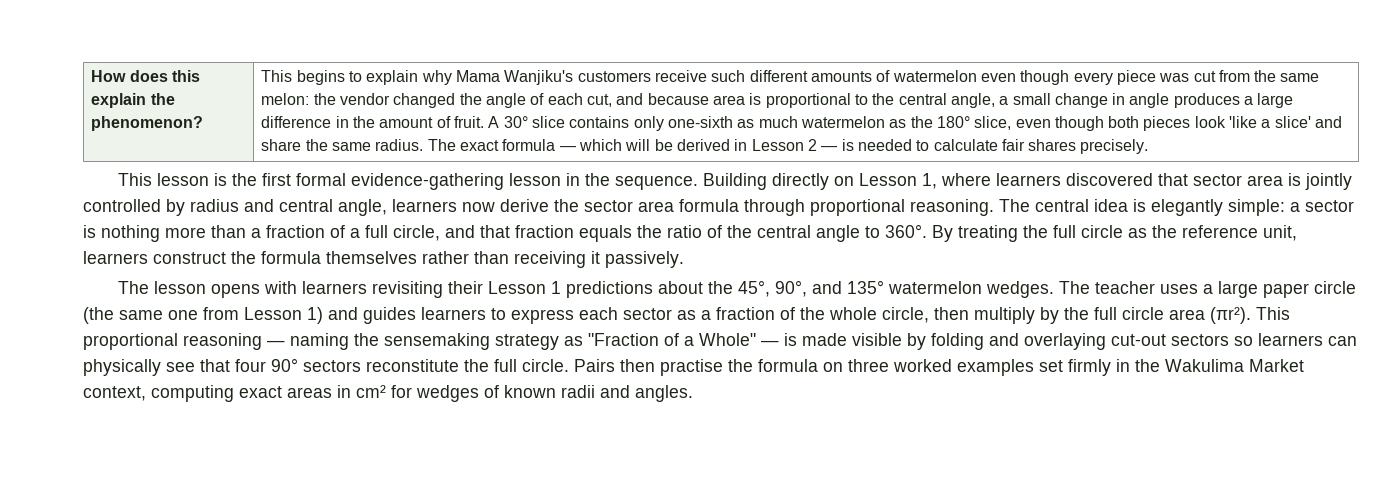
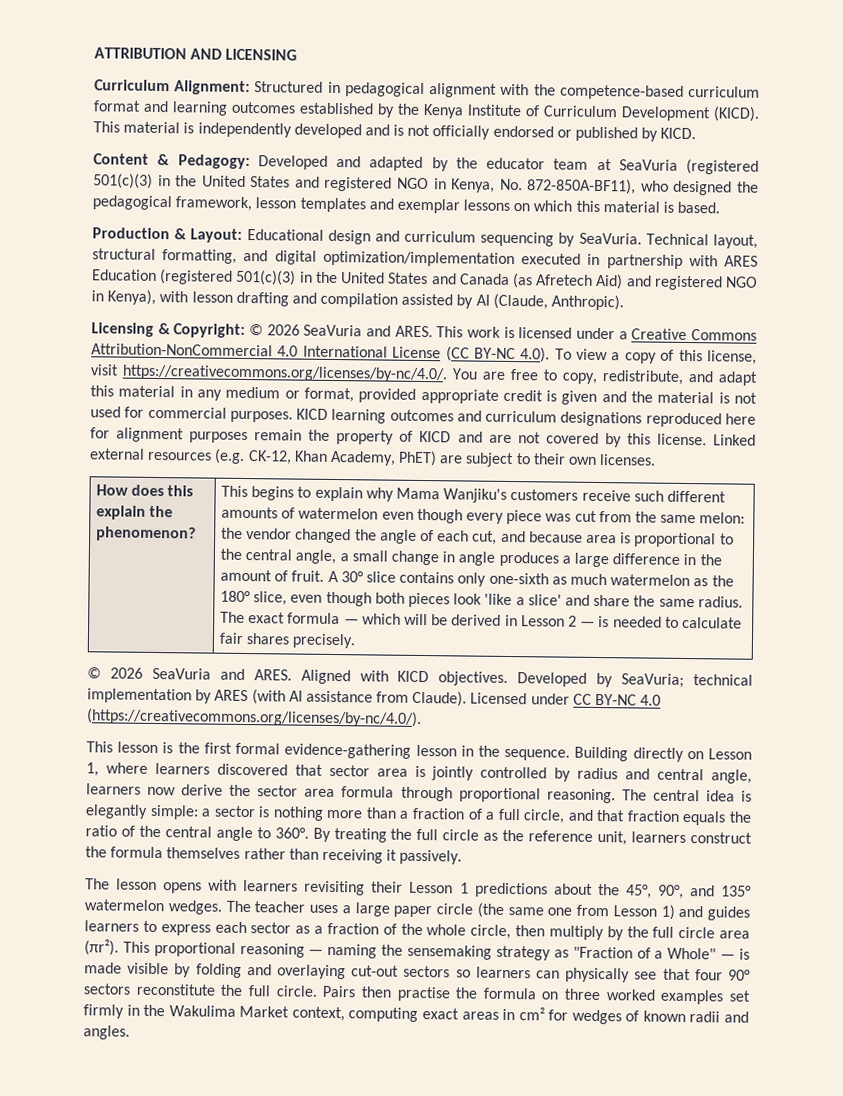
(91, 76) none -> [94,47,298,61] [94,79,760,100] [93,100,760,122] [93,121,697,142] [93,153,759,175] [93,173,759,196] [92,195,721,214] [92,227,758,249] [92,248,758,269] [92,269,758,291] [91,289,625,311] [91,322,757,341] [91,343,757,365] [90,364,758,386] [90,385,757,405] [90,406,756,428] [90,427,756,448] [89,448,657,468] ATTRIBUTION AND LICENSING // Curriculum Alignment: Structured in pedagogical alignment with the competence-based curriculum format and learning outcomes established by the Kenya Institute of Curriculum Development (KICD). This material is independently developed and is not officially endorsed or published by KICD. // Content & Pedagogy: Developed and adapted by the educator team at SeaVuria (registered 501(c)(3) in the United States and registered NGO in Kenya, No. 872-850A-BF11), who designed the pedagogical framework, lesson templates and exemplar lessons on which this material is based. // Production & Layout: Educational design and curriculum sequencing by SeaVuria. Technical layout, structural formatting, and digital optimization/implementation executed in partnership with ARES Education (registered 501(c)(3) in the United States and Canada (as Afretech Aid) and registered NGO in Kenya), with lesson drafting and compilation assisted by AI (Claude, Anthropic). // Licensing & Copyright: © 2026 SeaVuria and ARES. This work is licensed under a Creative Commons Attribution-NonCommercial 4.0 International License (CC BY-NC 4.0). To view a copy of this license, visit https://creativecommons.org/licenses/by-nc/4.0/. You are free to copy, redistribute, and adapt this material in any medium or format, provided appropriate credit is given and the material is not used for commercial purposes. KICD learning outcomes and curriculum designations reproduced here for alignment purposes remain the property of KICD and are not covered by this license. Linked external resources (e.g. CK-12, Khan Academy, PhET) are subject to their own licenses. //
(1149, 146) none -> [87,667,753,688] [87,688,662,707] [86,708,422,728] // © 2026 SeaVuria and ARES. Aligned with KICD objectives. Developed by SeaVuria; technical implementation by ARES (with AI assistance from Claude). Licensed under CC BY-NC 4.0 (https://creativecommons.org/licenses/by-nc/4.0/).

